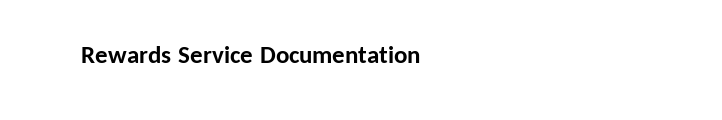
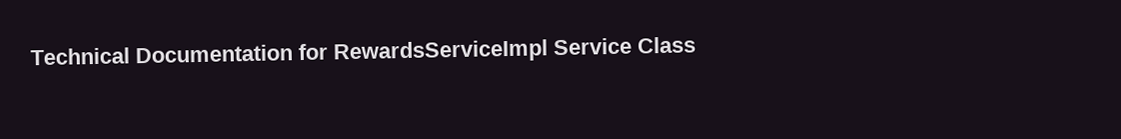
[81,46,420,63] Rewards Service Documentation -> [30,36,696,66] Technical Documentation for RewardsServiceImpl Service Class

